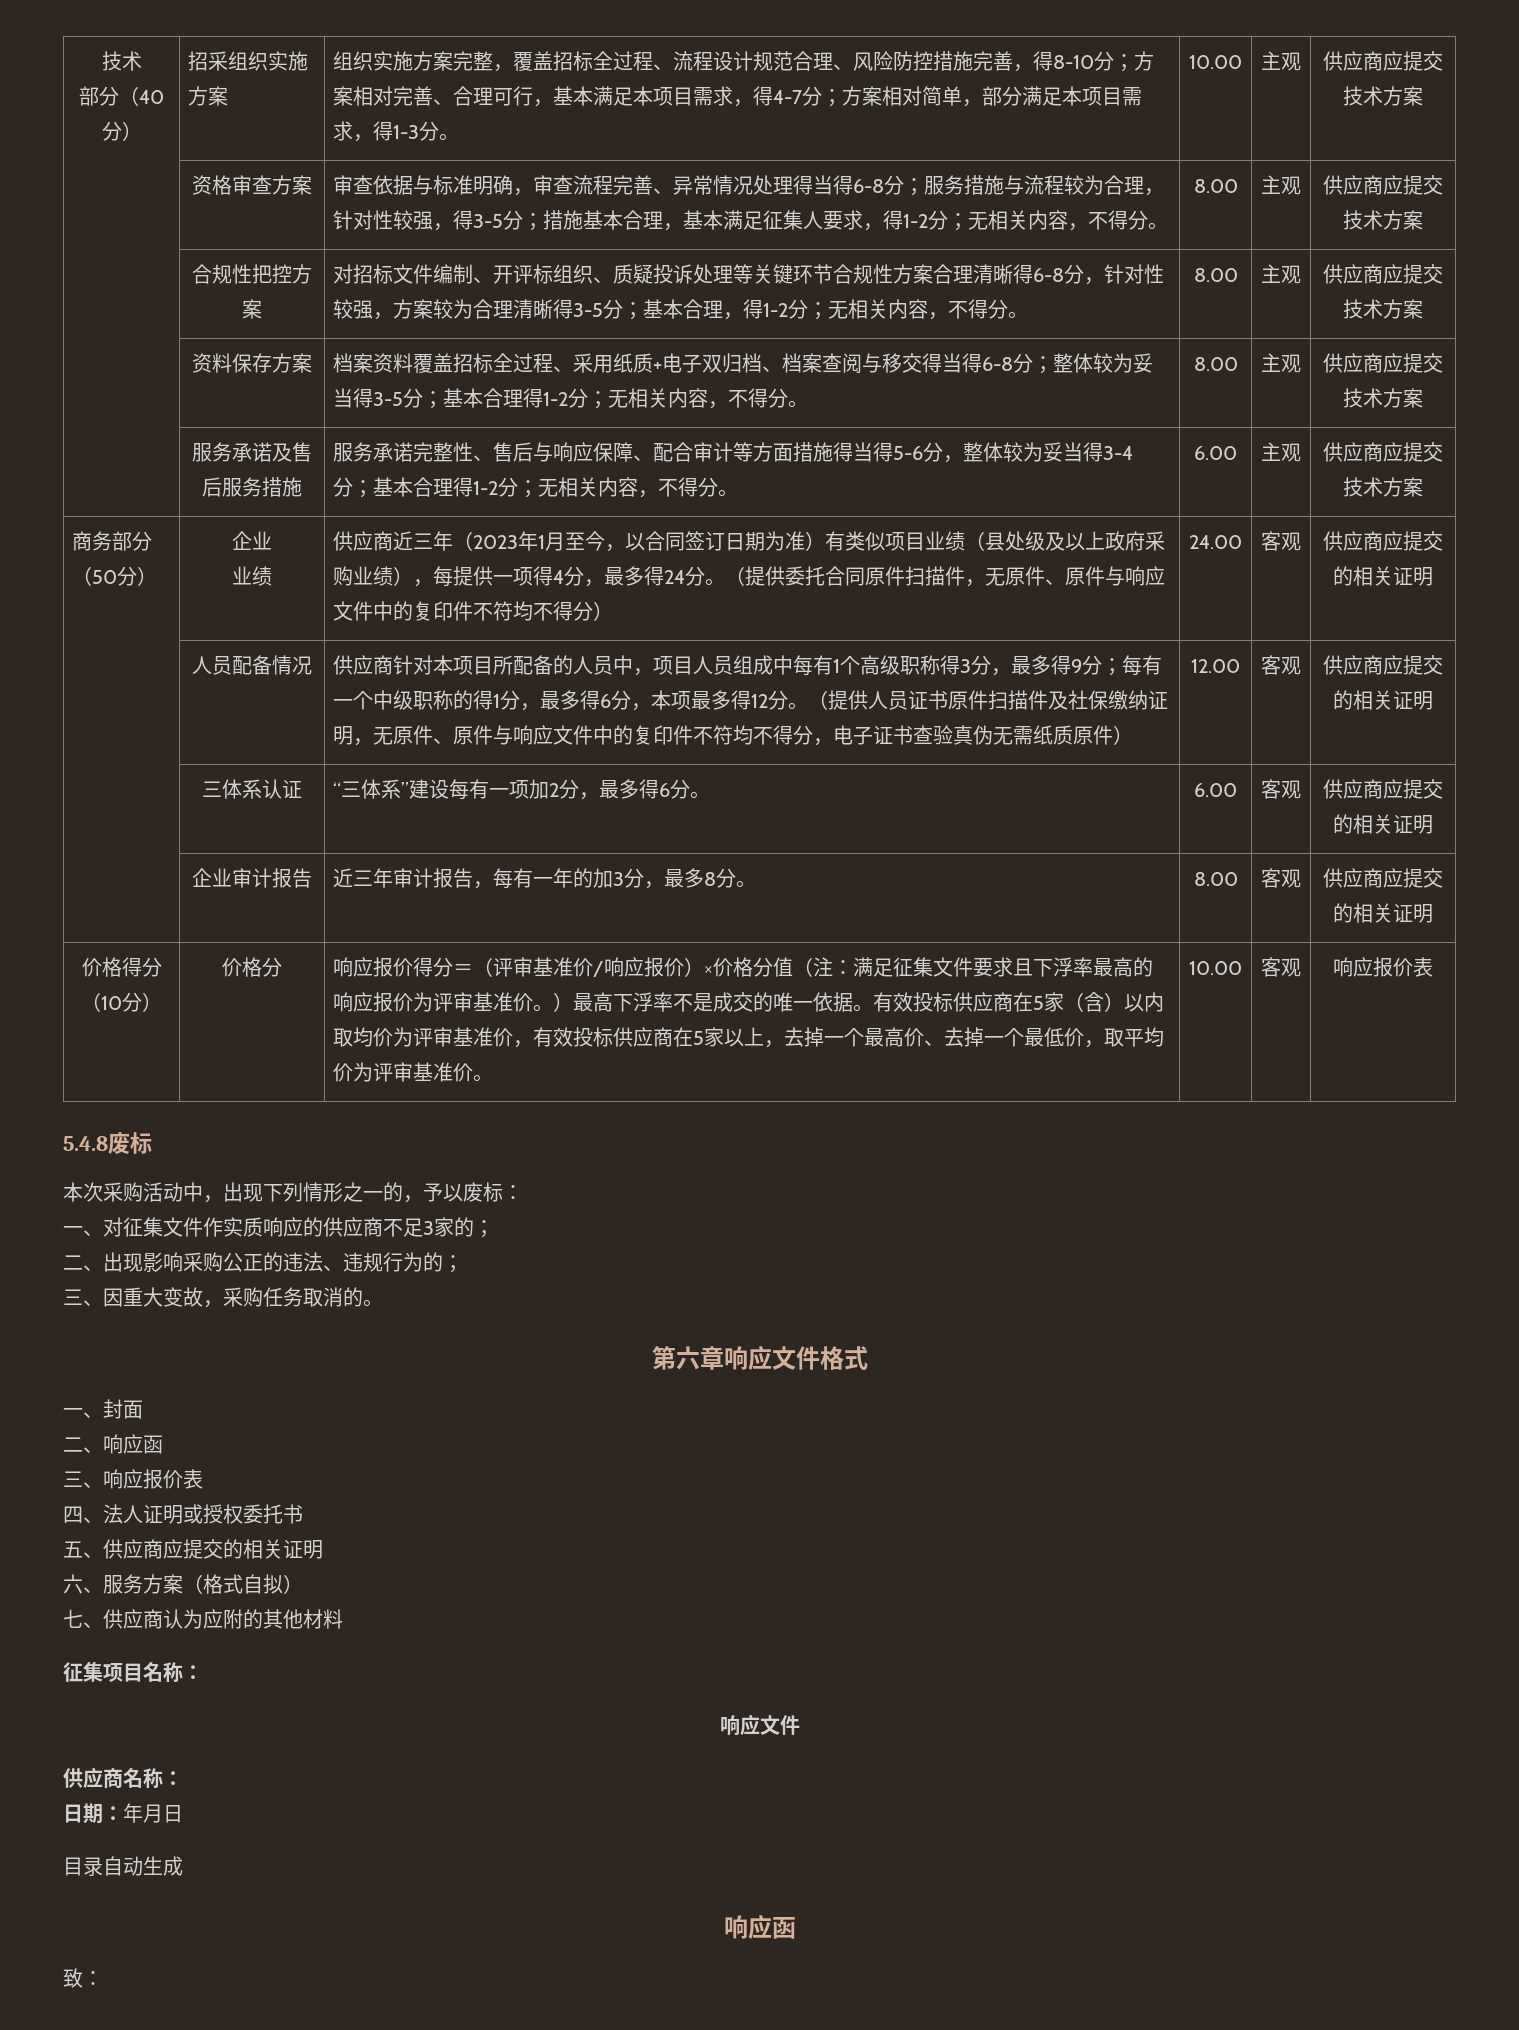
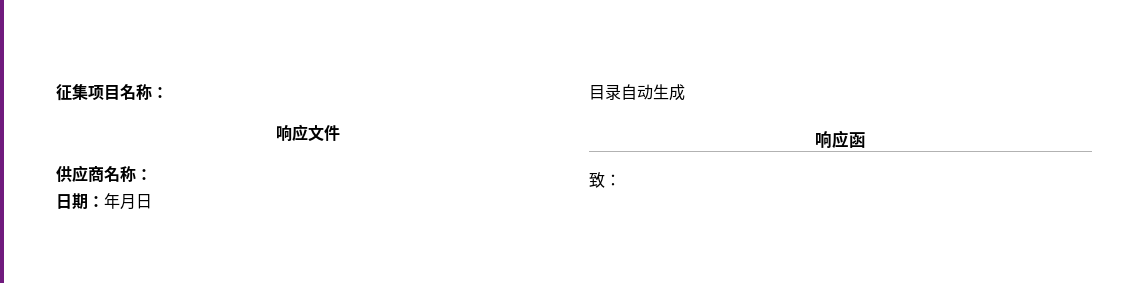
[101,51,142,71] [79,86,164,106] [101,121,142,141] [188,51,309,71] [188,86,229,106] [333,51,1155,72] [333,86,1143,107] [333,121,460,142] [1189,55,1242,69] [1261,51,1301,71] [1323,51,1443,71] [1343,86,1423,106] [192,175,312,195] [333,175,1165,196] [333,210,1169,231] [1193,179,1238,193] [1261,175,1301,195] [1323,175,1443,195] [1343,210,1423,230] [192,264,312,284] [242,299,262,319] [333,264,1165,285] [333,299,1029,320] [1193,268,1238,282] [1261,264,1301,284] [1323,264,1443,284] [1343,299,1423,319] [192,353,312,373] [333,353,1154,374] [333,388,809,409] [1193,357,1238,371] [1261,353,1301,373] [1323,353,1443,373] [1343,388,1423,408] [192,442,312,462] [202,477,302,497] [333,442,1134,463] [333,477,739,498] [1194,446,1237,460] [1261,442,1301,462] [1323,442,1443,462] [1343,477,1423,497] [72,531,153,551] [72,566,158,586] [232,531,272,550] [232,566,272,586] [333,531,1166,552] [333,566,1166,587] [333,601,614,621] [1189,535,1242,549] [1261,531,1301,551] [1323,531,1443,551] [1333,566,1433,586] [192,655,312,675] [333,655,1163,676] [333,690,1169,711] [333,725,1134,746] [1191,659,1240,673] [1261,655,1301,675] [1323,655,1443,675] [1333,690,1433,710] [202,779,302,799] [333,779,711,800] [1194,783,1237,797] [1261,779,1301,799] [1323,779,1443,799] [1333,814,1433,834] [192,868,312,888] [333,868,757,889] [1193,872,1238,886] [1261,868,1301,888] [1323,868,1443,888] [1333,903,1433,923] [81,957,162,977] [81,992,162,1012] [222,957,282,977] [333,957,1154,977] [333,992,1165,1012] [333,1027,1165,1048] [333,1062,494,1082] [1189,961,1242,975] [1261,957,1301,977] [1333,957,1433,977] [63,1132,152,1154] [63,1182,523,1203] [63,1217,494,1238] [63,1252,463,1273] [63,1287,383,1308] [651,1346,868,1370] [63,1399,143,1419] [63,1434,163,1454] [63,1469,203,1489] [63,1504,303,1524] [63,1539,323,1559] [63,1574,303,1594] [63,1609,343,1629] 技术 // 部分（40分） | 招采组织实施方案 | 组织实施方案完整，覆盖招标全过程、流程设计规范合理、风险防控措施完善，得8-10分；方案相对完善、合理可行，基本满足本项目需求，得4-7分；方案相对简单，部分满足本项目需求，得1-3分。 | 10.00 | 主观 | 供应商应提交技术方案 // | 资格审查方案 | 审查依据与标准明确，审查流程完善、异常情况处理得当得6-8分；服务措施与流程较为合理，针对性较强，得3-5分；措施基本合理，基本满足征集人要求，得1-2分；无相关内容，不得分。 | 8.00 | 主观 | 供应商应提交技术方案 // | 合规性把控方案 | 对招标文件编制、开评标组织、质疑投诉处理等关键环节合规性方案合理清晰得6-8分，针对性较强，方案较为合理清晰得3-5分；基本合理，得1-2分；无相关内容，不得分。 | 8.00 | 主观 | 供应商应提交技术方案 // | 资料保存方案 | 档案资料覆盖招标全过程、采用纸质+电子双归档、档案查阅与移交得当得6-8分；整体较为妥当得3-5分；基本合理得1-2分；无相关内容，不得分。 | 8.00 | 主观 | 供应商应提交技术方案 // | 服务承诺及售后服务措施 | 服务承诺完整性、售后与响应保障、配合审计等方面措施得当得5-6分，整体较为妥当得3-4分；基本合理得1-2分；无相关内容，不得分。 | 6.00 | 主观 | 供应商应提交技术方案 // 商务部分（50分） | 企业 // 业绩 | 供应商近三年（2023年1月至今，以合同签订日期为准）有类似项目业绩（县处级及以上政府采购业绩），每提供一项得4分，最多得24分。（提供委托合同原件扫描件，无原件、原件与响应文件中的复印件不符均不得分） | 24.00 | 客观 | 供应商应提交的相关证明 // | 人员配备情况 | 供应商针对本项目所配备的人员中，项目人员组成中每有1个高级职称得3分，最多得9分；每有一个中级职称的得1分，最多得6分，本项最多得12分。（提供人员证书原件扫描件及社保缴纳证明，无原件、原件与响应文件中的复印件不符均不得分，电子证书查验真伪无需纸质原件） | 12.00 | 客观 | 供应商应提交的相关证明 // | 三体系认证 | “三体系”建设每有一项加2分，最多得6分。 | 6.00 | 客观 | 供应商应提交的相关证明 // | 企业审计报告 | 近三年审计报告，每有一年的加3分，最多8分。 | 8.00 | 客观 | 供应商应提交的相关证明 // 价格得分（10分） | 价格分 | 响应报价得分＝（评审基准价/响应报价）×价格分值（注：满足征集文件要求且下浮率最高的响应报价为评审基准价。）最高下浮率不是成交的唯一依据。有效投标供应商在5家（含）以内取均价为评审基准价，有效投标供应商在5家以上，去掉一个最高价、去掉一个最低价，取平均价为评审基准价。 | 10.00 | 客观 | 响应报价表 // 5.4.8废标 // 本次采购活动中，出现下列情形之一的，予以废标： // 一、对征集文件作实质响应的供应商不足3家的； // 二、出现影响采购公正的违法、违规行为的； // 三、因重大变故，采购任务取消的。 // 第六章响应文件格式 // 一、封面 // 二、响应函 // 三、响应报价表 // 四、法人证明或授权委托书 // 五、供应商应提交的相关证明 // 六、服务方案（格式自拟） // 七、供应商认为应附的其他材料 // -> (56, 92) none

